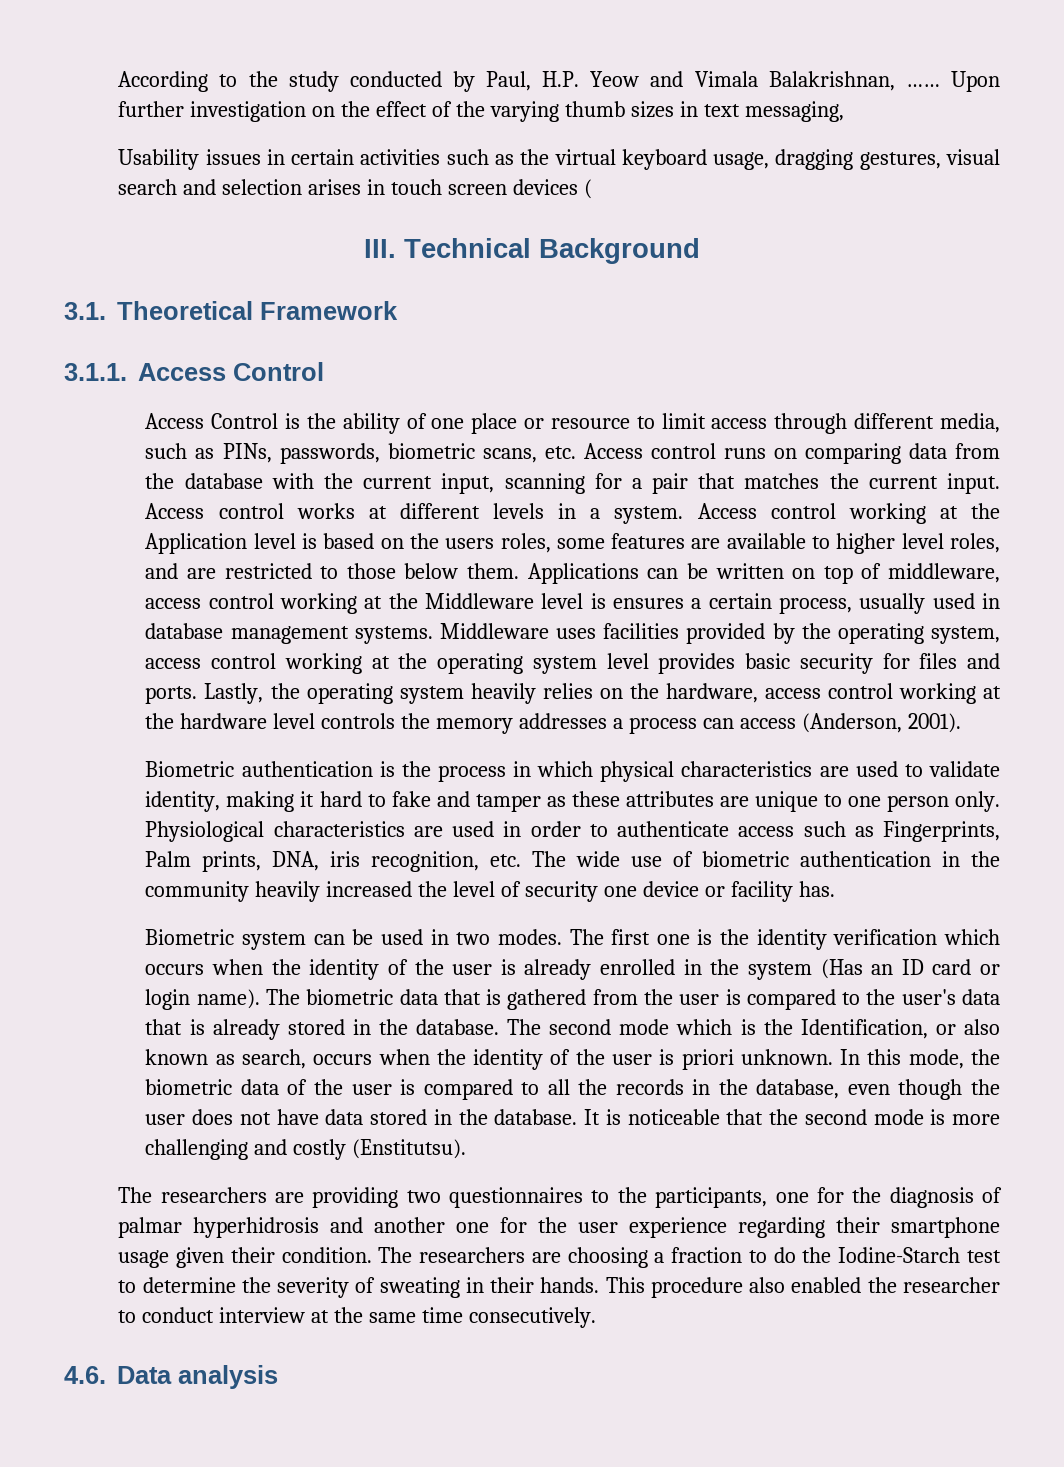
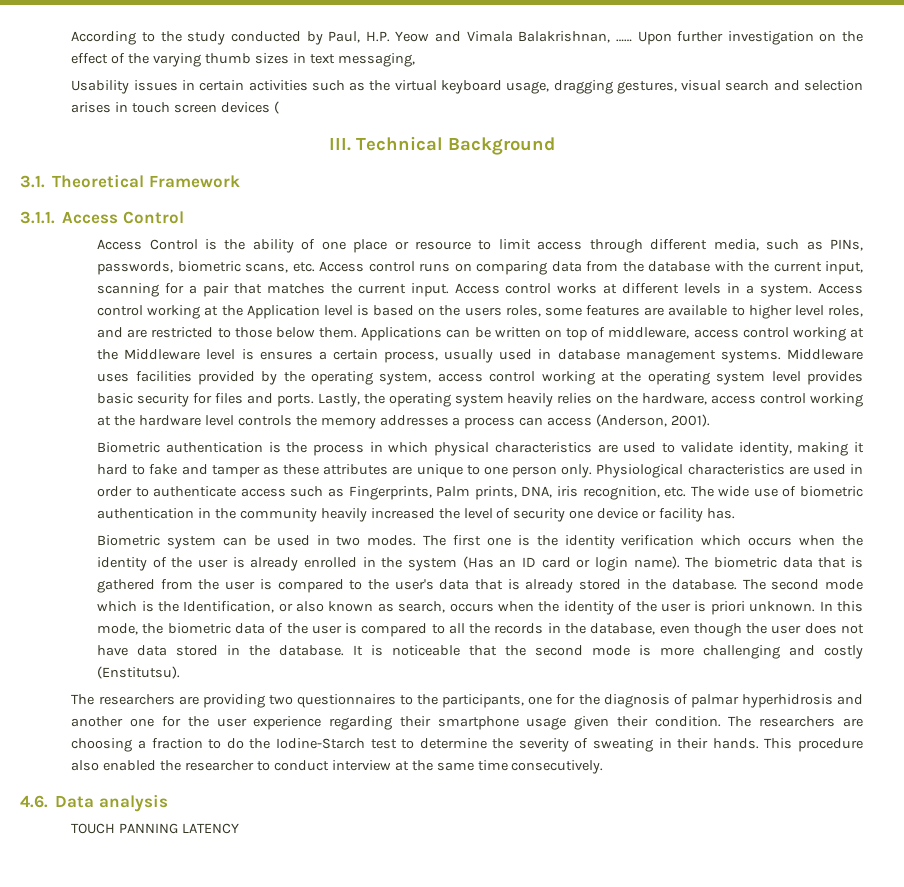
(278, 1377) none -> [71,823,240,834] // TOUCH PANNING LATENCY

